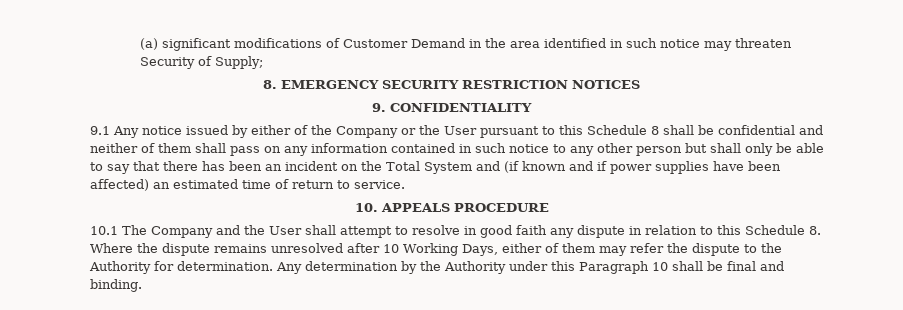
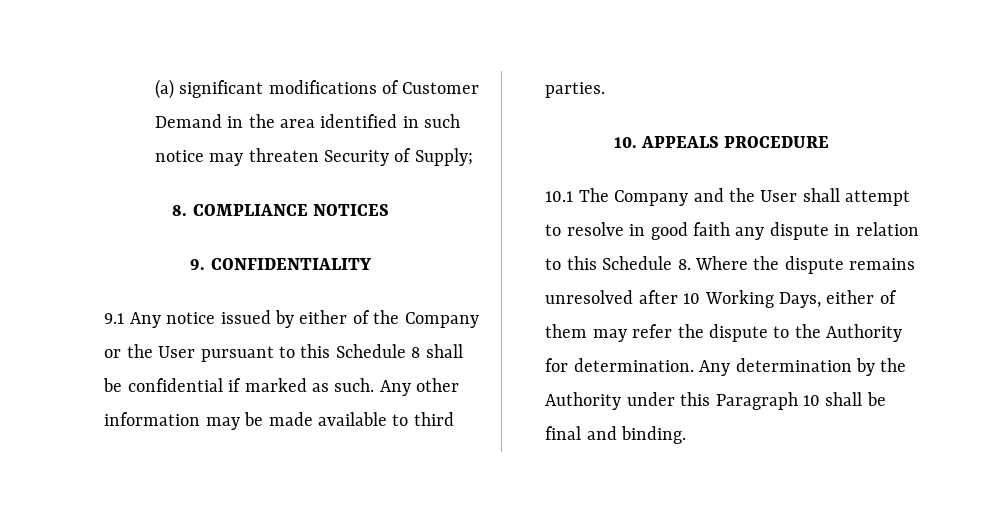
[281,80,568,89] EMERGENCY SECURITY RESTRICTION -> [192,204,308,216] COMPLIANCE
[799,125,824,135] [90,143,825,156] [90,161,782,174] [90,179,406,191] and neither of them shall pass on any information contained in such notice to any other person but shall only be able to say that there has been an incident on the Total System and (if known and if power supplies have been affected) an estimated time of return to service. -> [228,378,460,396] [104,412,454,430] [545,82,606,98] if marked as such. Any other information may be made available to third parties.

